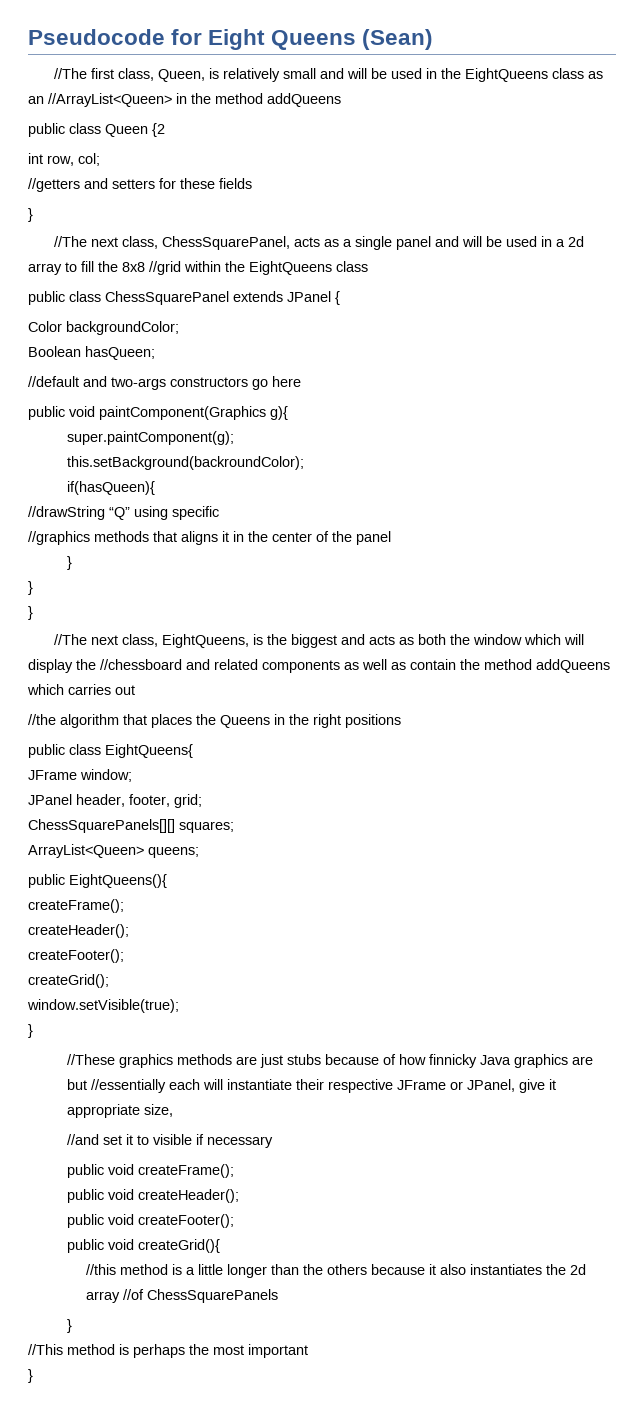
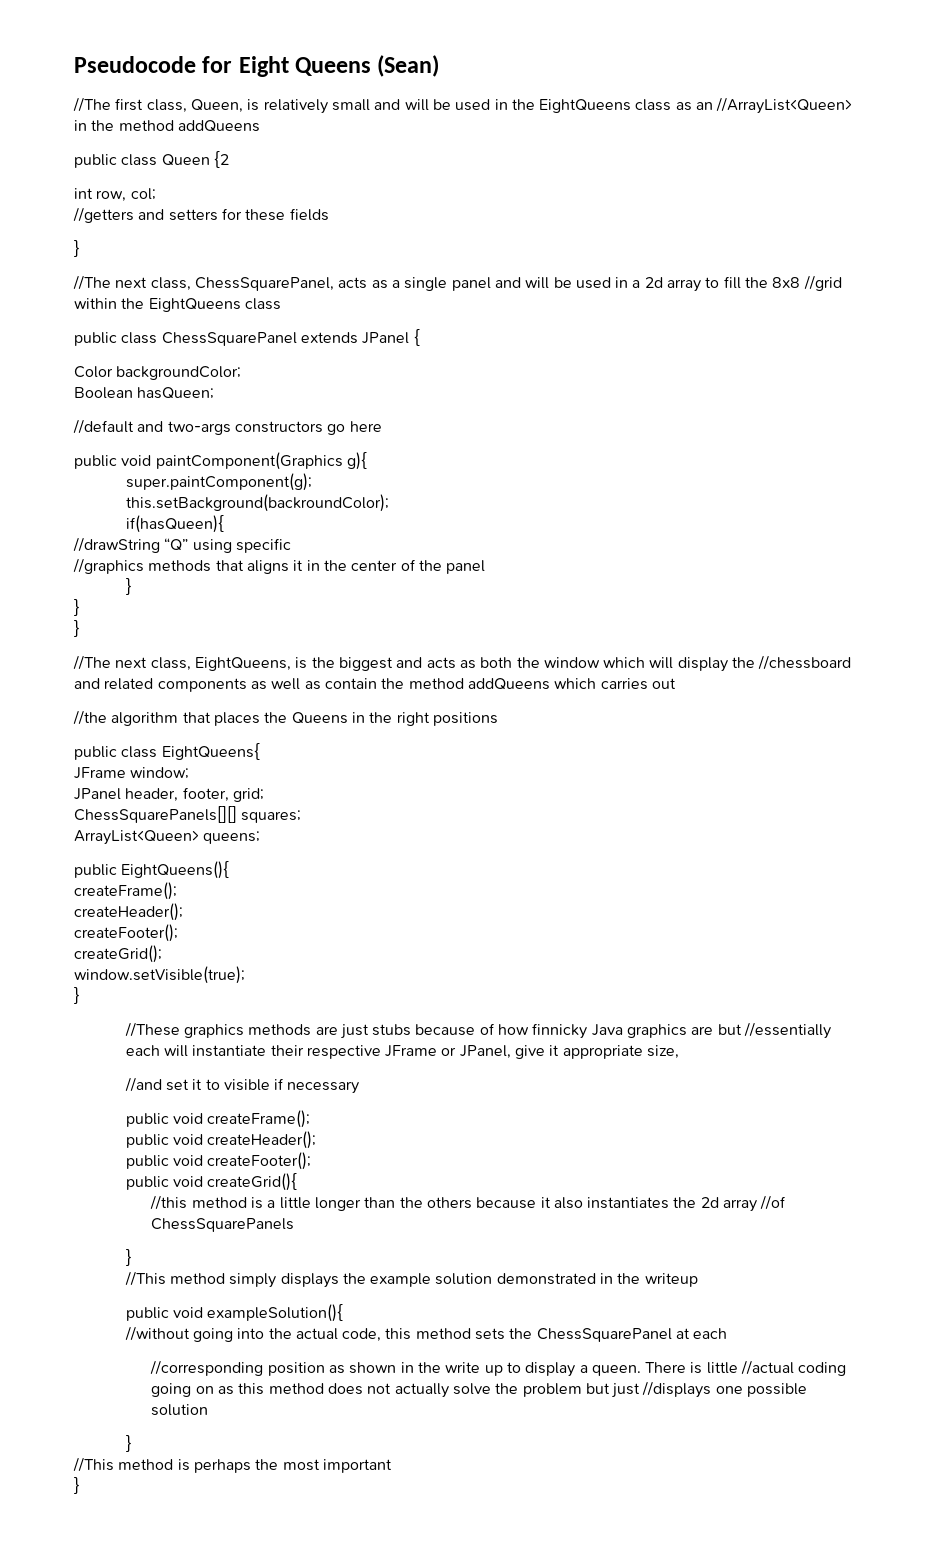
(72, 1326) none -> [124,1271,698,1288] [125,1304,344,1322] [124,1326,728,1342] [150,1360,847,1377] [151,1381,808,1398] [151,1404,209,1416] [125,1435,132,1452] // //This method simply displays the example solution demonstrated in the writeup // public void exampleSolution(){ // //without going into the actual code, this method sets the ChessSquarePanel at each // //corresponding position as shown in the write up to display a queen. There is little //actual coding going on as this method does not actually solve the problem but just //displays one possible solution // }

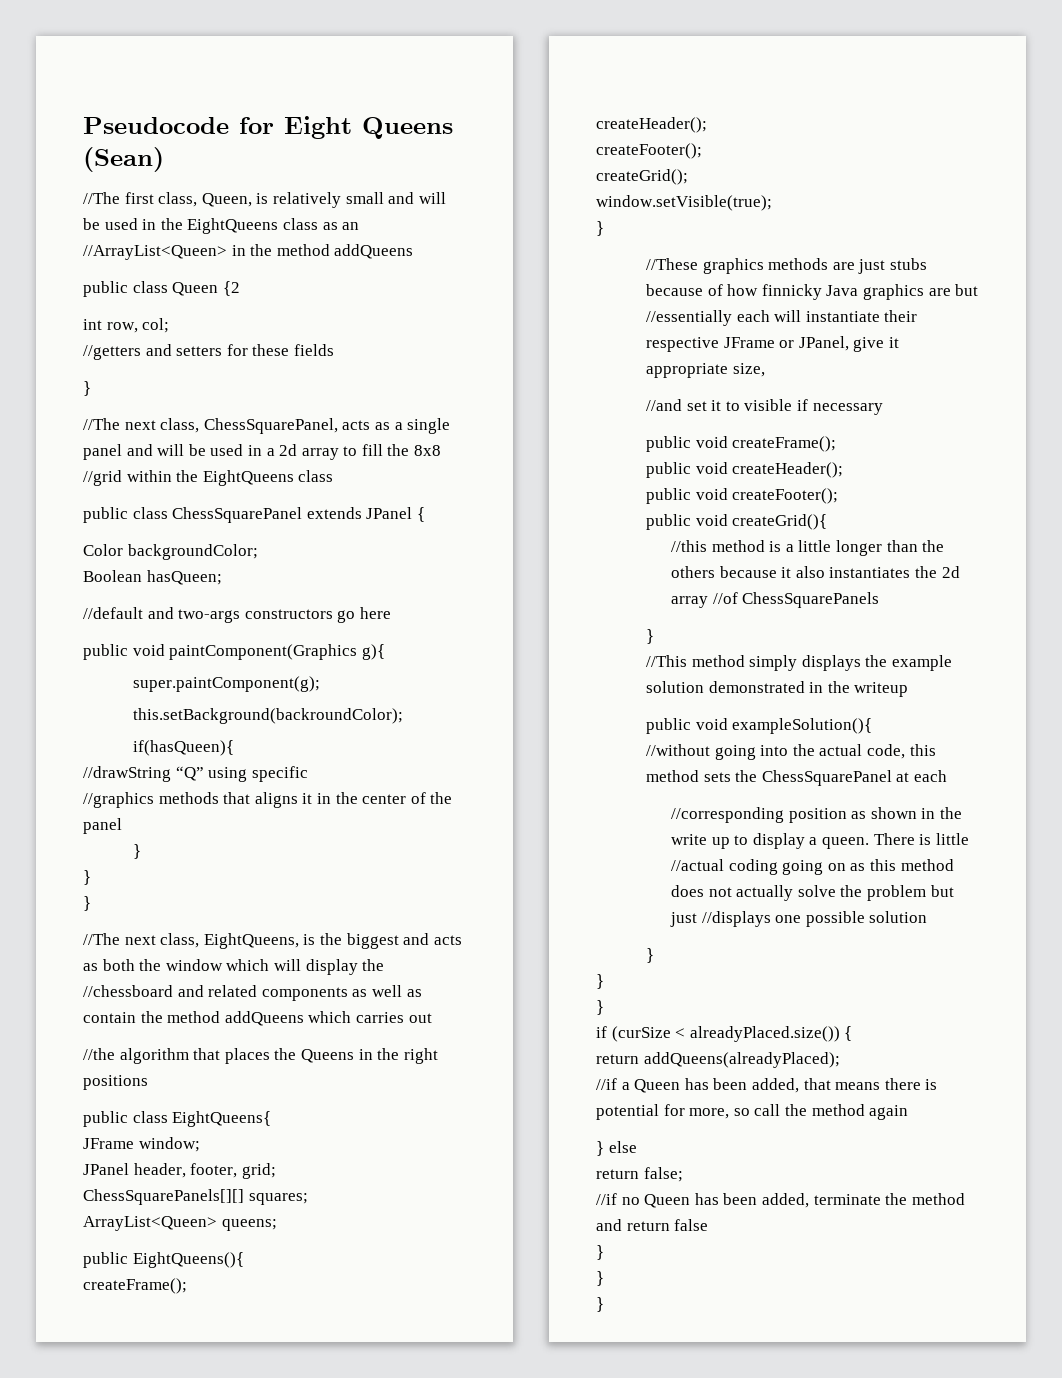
[73,1457,392,1473] //This method is perhaps the most important -> [596,974,604,989] [596,1000,604,1015] [596,1026,853,1042] [596,1052,840,1068] [596,1078,938,1093] [596,1104,909,1120] [596,1141,637,1156] [596,1167,683,1182] [596,1193,965,1208] [596,1219,709,1231] [596,1245,604,1260] [596,1271,604,1286] } // } // if (curSize < alreadyPlaced.size()) { // return addQueens(alreadyPlaced); // //if a Queen has been added, that means there is potential for more, so call the method again // } else // return false; // //if no Queen has been added, terminate the method and return false // } // }

